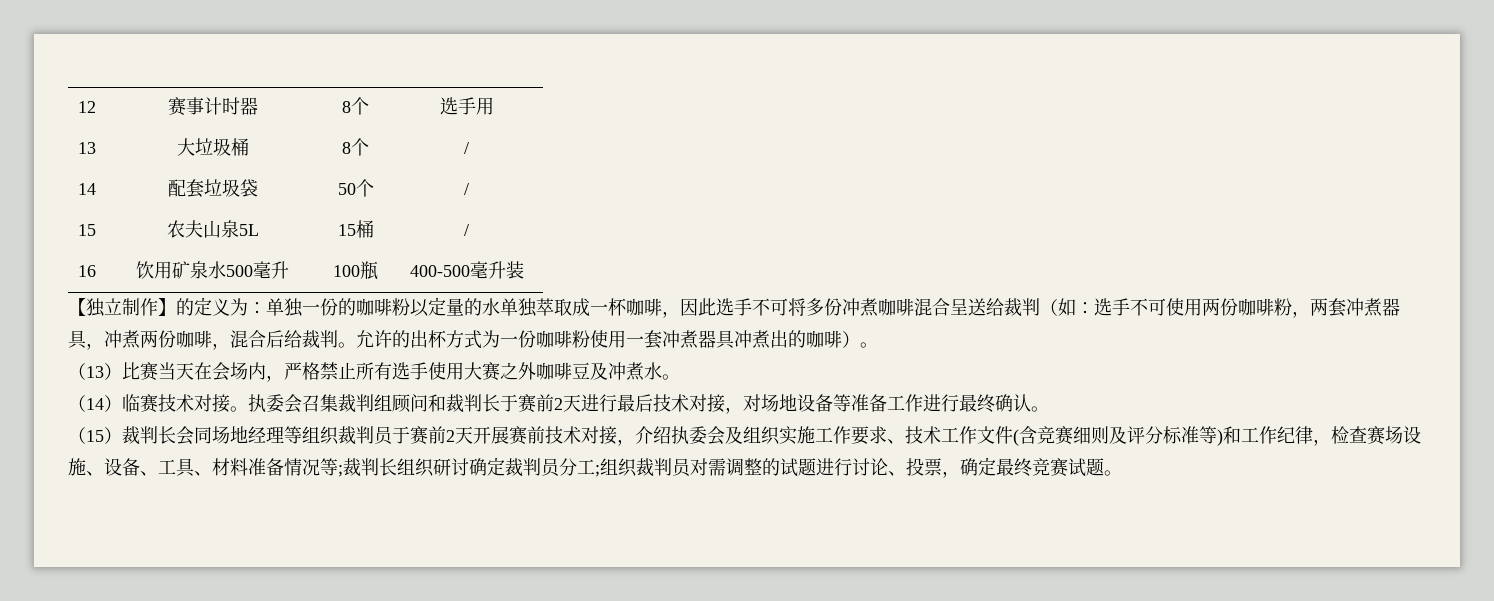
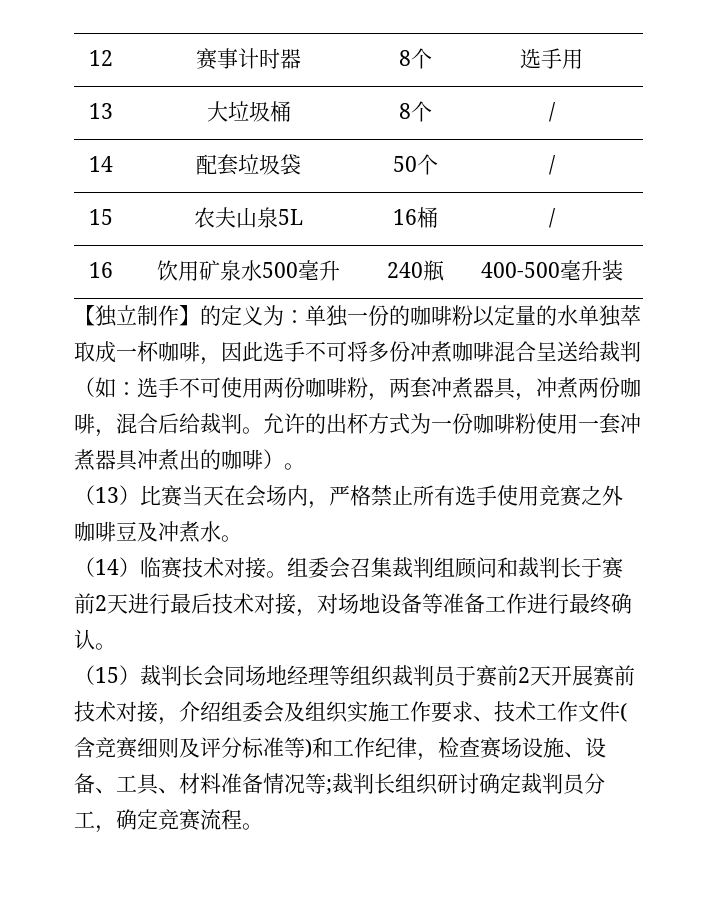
[337,224,356,236] 15 -> [393,209,417,225] 16
[333,265,360,277] 100 -> [387,262,423,278] 240
[464,362,482,380] 大 -> [539,485,560,506] 竞
[248,394,266,412] 执 -> [287,557,308,577] 组
[671,426,689,444] 执 -> [221,701,242,721] 组
[595,457,1104,478] ;组织裁判员对需调整的试题进行讨论、投票，确定最终竞赛试题 -> [95,809,242,833] ，确定竞赛流程

